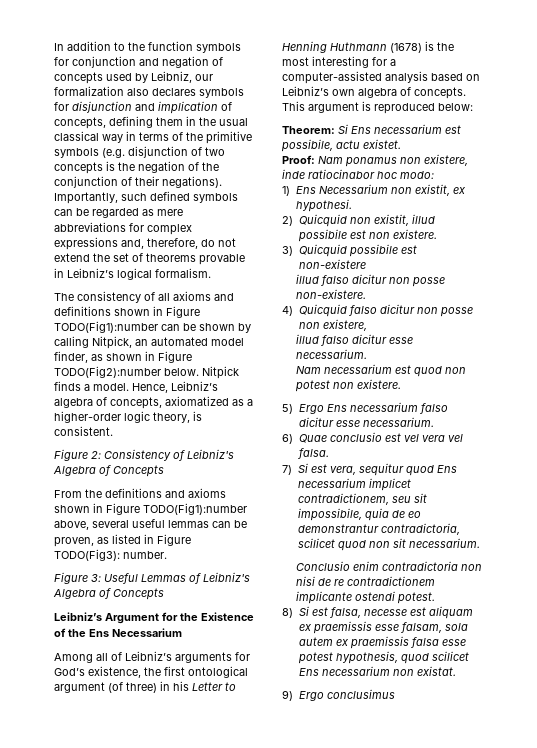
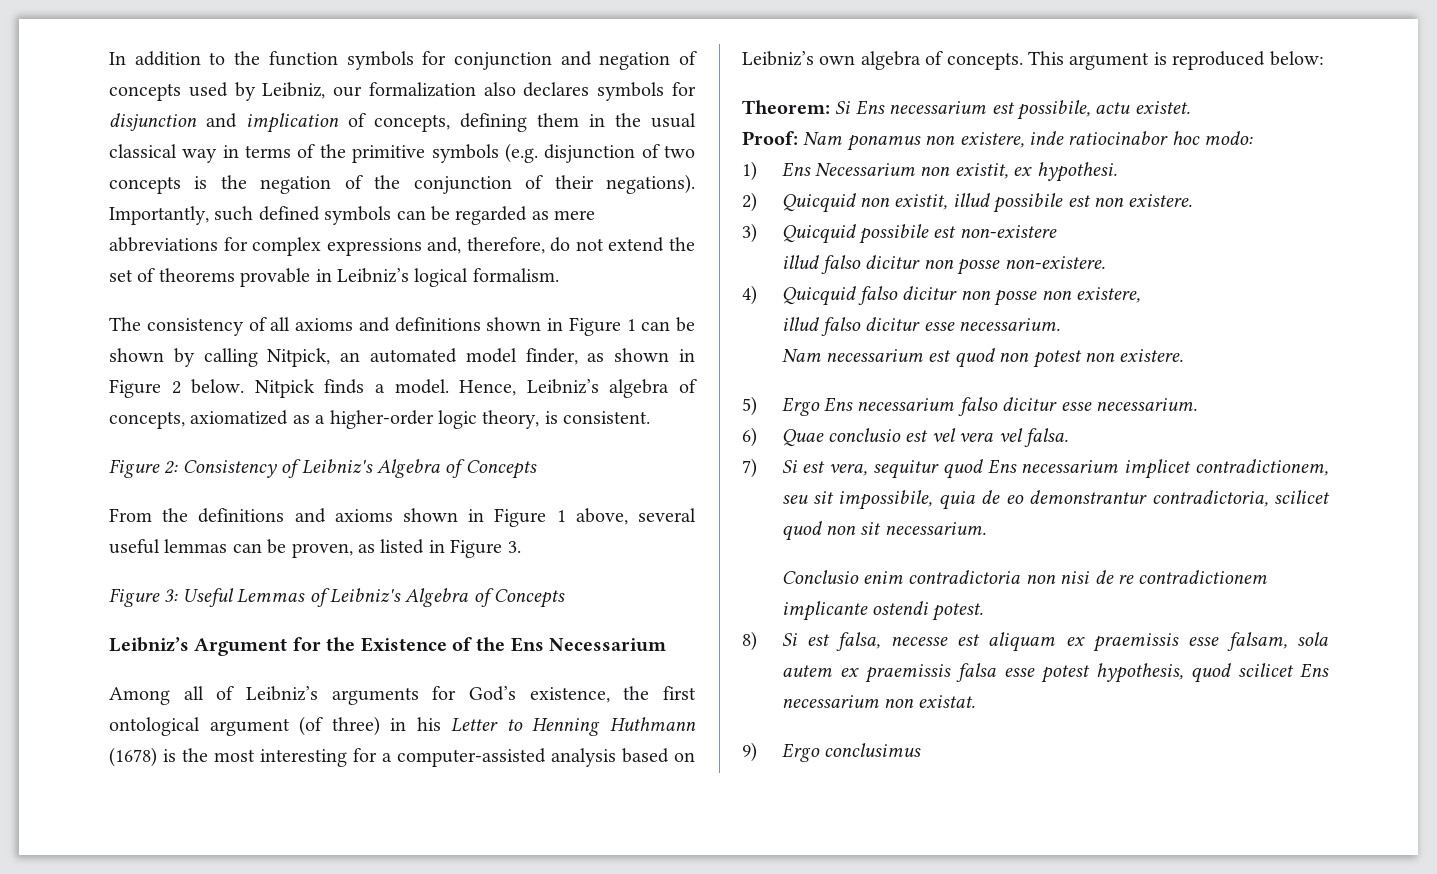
[54,321,158,333] TODO(Fig1):number -> [626,319,636,331] 1
[54,366,161,378] TODO(Fig2):number -> [171,381,181,394] 2
[143,503,247,515] TODO(Fig1):number -> [556,510,566,522] 1
[54,549,167,561] TODO(Fig3): number. -> [507,541,521,553] 3.

